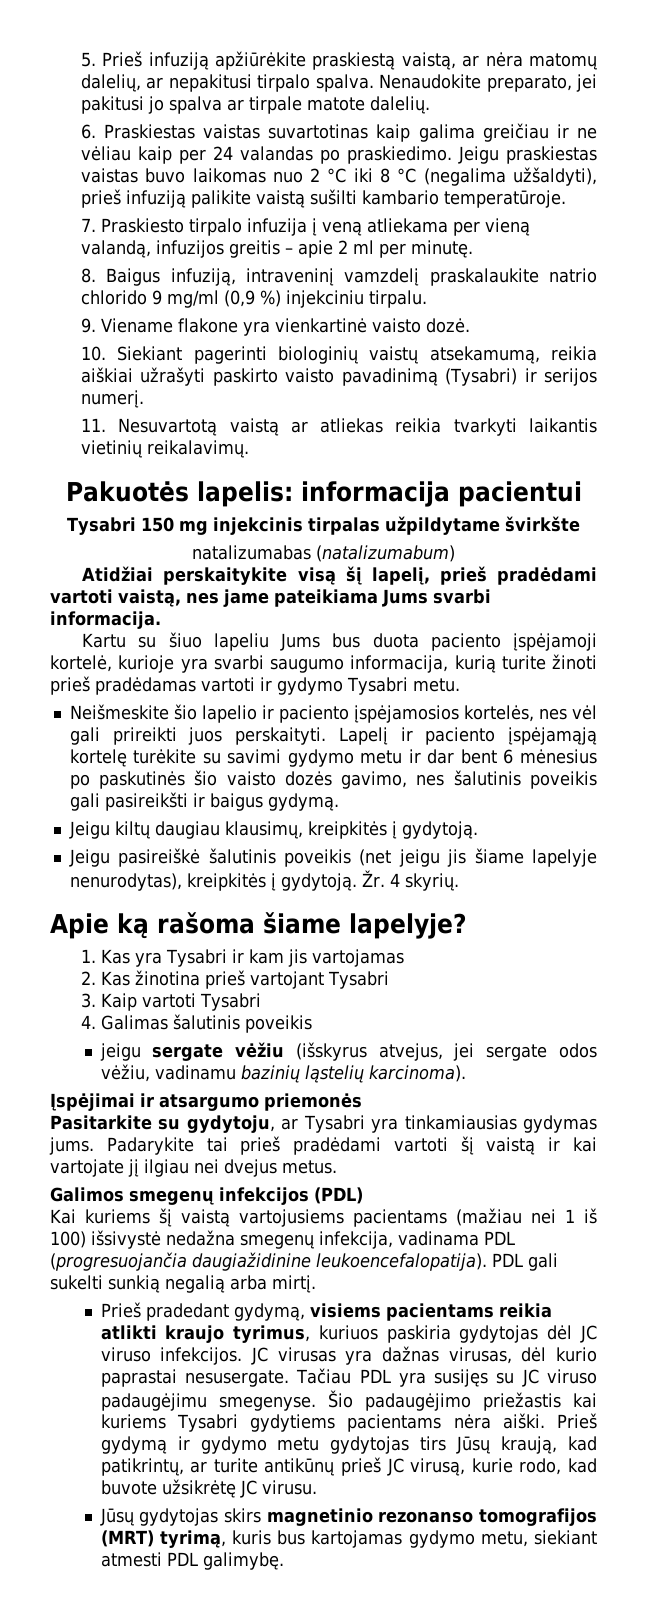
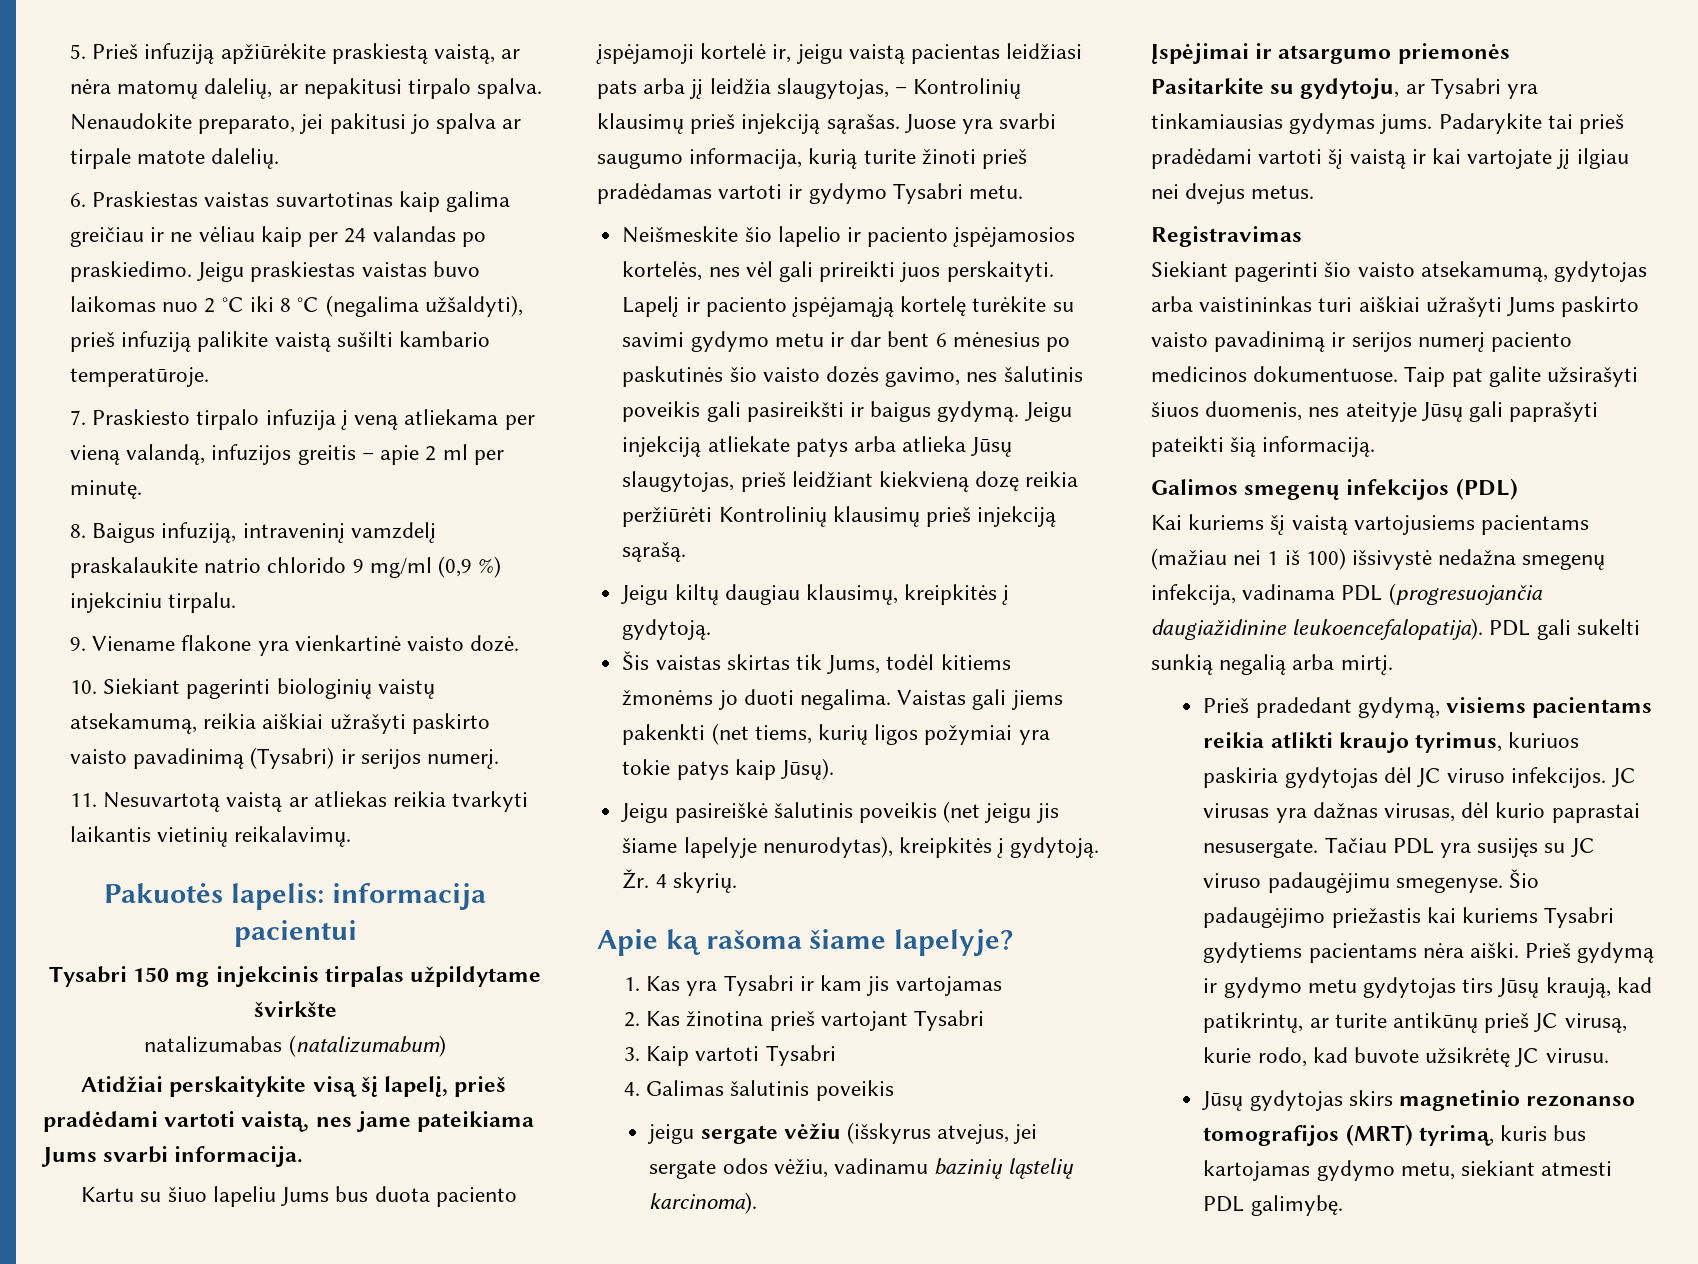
[50,655,175,673] kortelė, kurioje -> [700,43,1083,64] [597,78,1022,99] [597,113,956,134] kortelė ir, jeigu vaistą pacientas leidžiasi pats arba jį leidžia slaugytojas, – Kontrolinių klausimų prieš injekciją sąrašas. Juose
(339, 802) none -> [1024,402,1072,422] [622,436,1013,457] [622,471,1079,492] [622,506,1057,527] [622,542,687,562] Jeigu injekciją atliekate patys arba atlieka Jūsų slaugytojas, prieš leidžiant kiekvieną dozę reikia peržiūrėti Kontrolinių klausimų prieš injekciją sąrašą.
(478, 830) none -> [622,651,1011,674] [622,689,1063,710] [622,723,1050,745] [622,758,834,780] // Šis vaistas skirtas tik Jums, todėl kitiems žmonėms jo duoti negalima. Vaistas gali jiems pakenkti (net tiems, kurių ligos požymiai yra tokie patys kaip Jūsų).
(337, 1167) none -> [1151,226,1302,247] [1151,261,1648,282] [1151,296,1640,317] [1151,331,1573,352] [1151,366,1639,387] [1151,401,1599,422] [1151,436,1376,457] // Registravimas // Siekiant pagerinti šio vaisto atsekamumą, gydytojas arba vaistininkas turi aiškiai užrašyti Jums paskirto vaisto pavadinimą ir serijos numerį paciento medicinos dokumentuose. Taip pat galite užsirašyti šiuos duomenis, nes ateityje Jūsų gali paprašyti pateikti šią informaciją.

